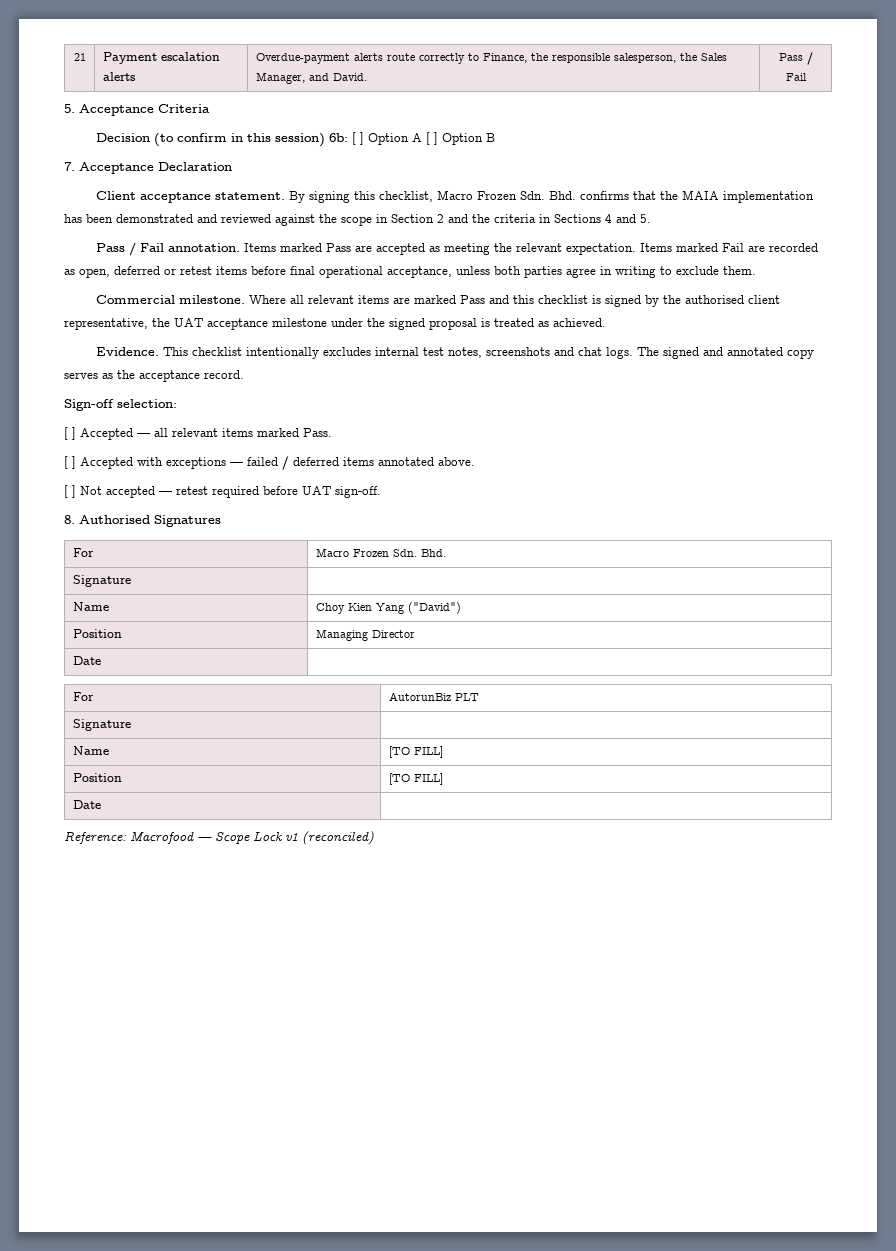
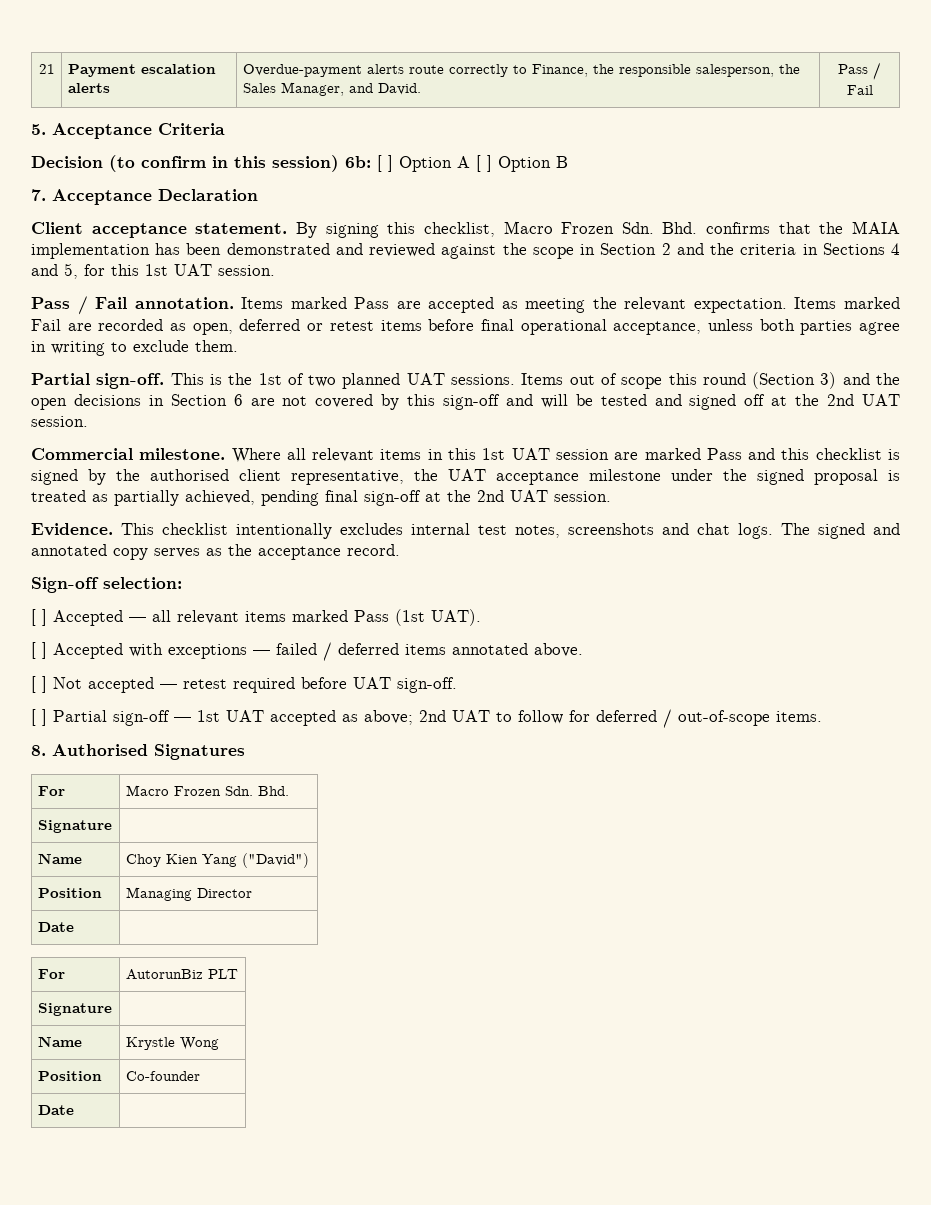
[640,214,651,223] 5. -> [64,263,275,279] 5, for this 1st UAT session.
(756, 270) none -> [31,372,900,389] [31,394,901,410] [31,416,88,427] // Partial sign-off. This is the 1st of two planned UAT sessions. Items out of scope this round (Section 3) and the open decisions in Section 6 are not covered by this sign-off and will be tested and signed off at the 2nd UAT session.
(389, 299) none -> [427,448,609,460] in this 1st UAT session
[553,318,606,327] achieved. -> [114,490,611,506] partially achieved, pending final sign-off at the 2nd UAT session.
[303,428,332,437] Pass. -> [354,609,481,626] Pass (1st UAT).
(381, 492) none -> [31,709,822,728] // [ ] Partial sign-off — 1st UAT accepted as above; 2nd UAT to follow for deferred / out-of-scope items.
[388,746,443,758] [72,773,122,782] [388,773,443,785] [72,800,101,809] [64,831,374,845] [TO FILL] // Position | [TO FILL] // Date | // Reference: Macrofood — Scope Lock v1 (reconciled) -> [125,1037,219,1050] [37,1071,102,1081] [125,1071,200,1081] [37,1105,74,1115] Krystle Wong // Position | Co-founder // Date |

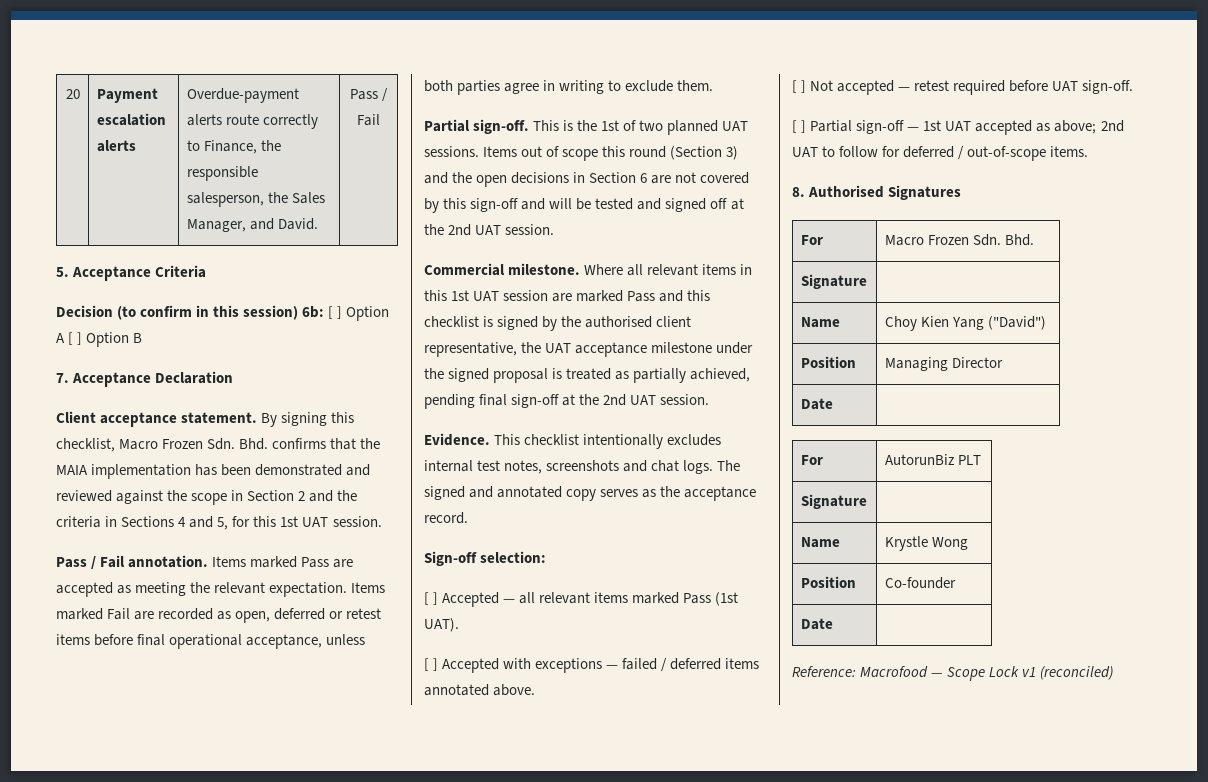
[38,64,55,74] 21 -> [65,89,80,99] 20
(74, 1110) none -> [792,666,1114,681] // Reference: Macrofood — Scope Lock v1 (reconciled)

